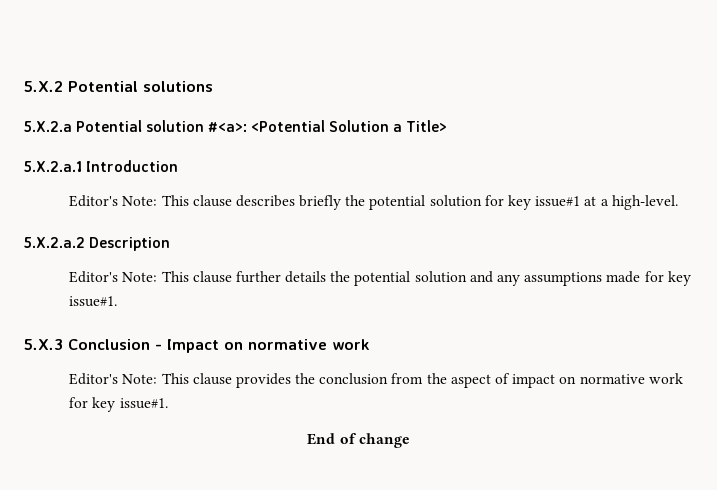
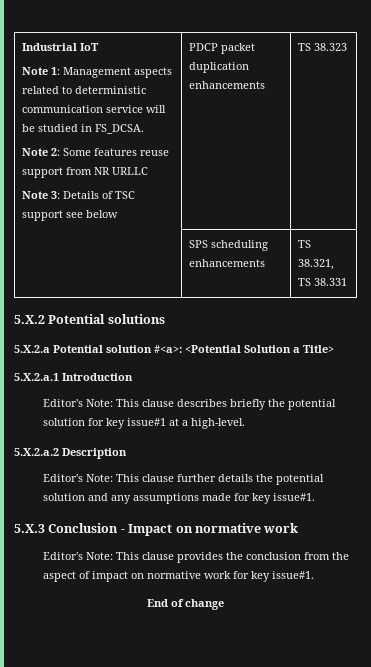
(24, 86) none -> [21,43,99,51] [21,67,172,78] [21,86,146,94] [21,105,166,113] [21,124,144,134] [21,148,169,156] [21,167,148,178] [21,191,135,199] [21,210,118,221] [188,43,255,54] [188,62,249,73] [188,81,265,89] [297,43,347,51] [188,240,268,251] [188,259,265,267] [297,240,311,248] [297,259,334,270] [297,278,347,286] Industrial IoT // Note 1: Management aspects related to deterministic communication service will be studied in FS_DCSA. // Note 2: Some features reuse support from NR URLLC // Note 3: Details of TSC support see below | PDCP packet duplication enhancements | TS 38.323 // | SPS scheduling enhancements | TS 38.321, TS 38.331 //

